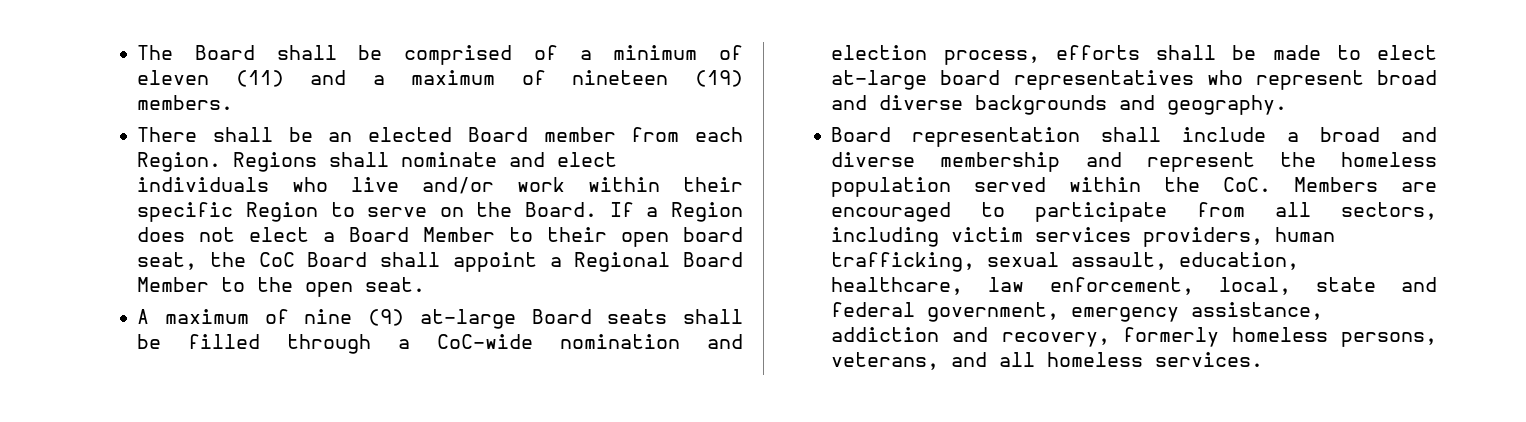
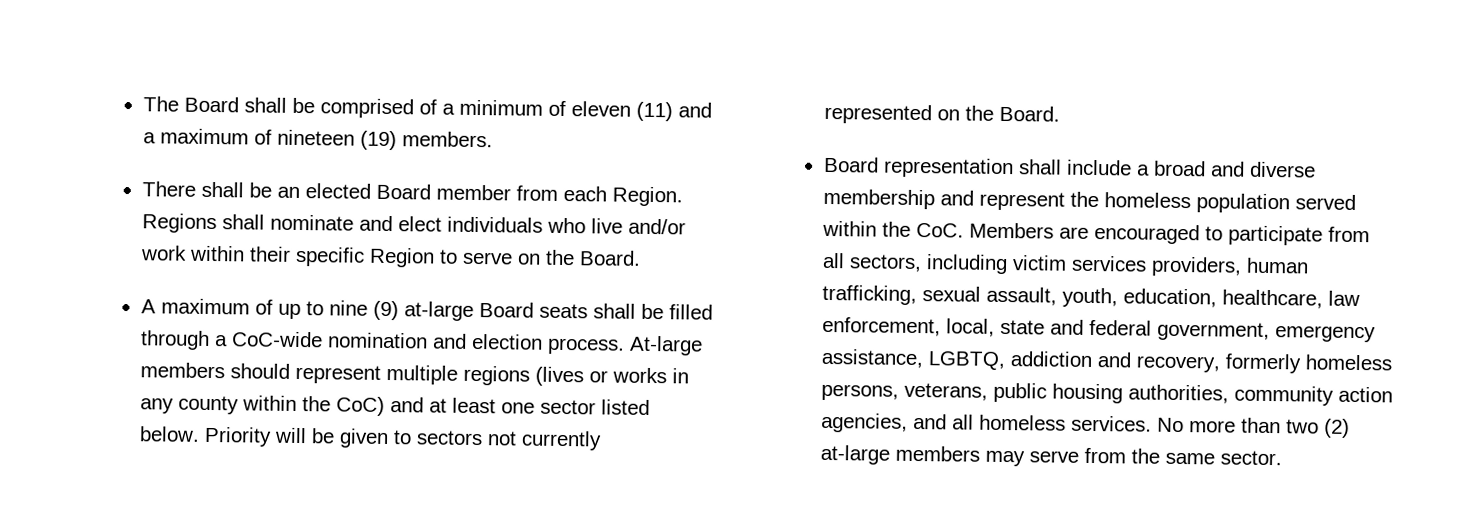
[609,202,743,222] [137,227,743,247] [137,252,744,272] [137,277,426,297] If a Region does not elect a Board Member to their open board seat, the CoC Board shall appoint a Regional Board Member to the open seat. -> (641, 258) none
(289, 316) none -> [277,301,324,320] up to
[943,45,1437,65] [831,70,1437,90] [831,95,1288,115] process, efforts shall be made to elect at-large board representatives who represent broad and diverse backgrounds and geography. -> [546,335,703,356] [139,362,689,387] [139,395,650,416] [138,426,602,451] [823,103,1060,125] process. At-large members should represent multiple regions (lives or works in any county within the CoC) and at least one sector listed below. Priority will be given to sectors not currently represented on the Board.
(1168, 261) none -> [1061,287,1118,308] youth,
(1324, 311) none -> [927,351,1006,371] LGBTQ,
[951,352,1264,367] and all homeless services. -> [992,382,1393,406] [820,412,1350,438] [819,444,1282,467] public housing authorities, community action agencies, and all homeless services. No more than two (2) at-large members may serve from the same sector.

